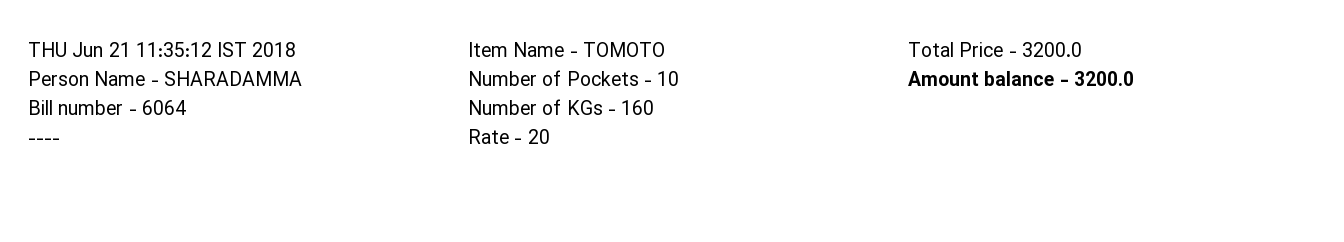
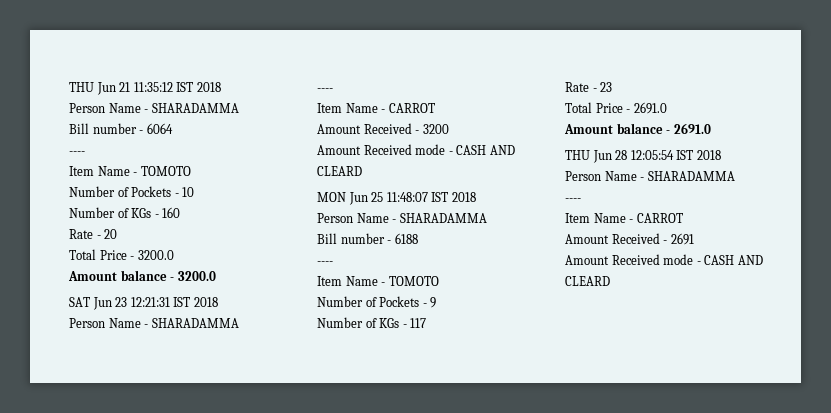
(1134, 78) none -> [69,297,218,310] [69,318,239,328] [317,88,333,92] [317,103,435,113] [317,123,449,134] [317,144,515,155] [317,166,362,176] [317,192,476,205] [317,213,487,223] [317,233,418,244] [317,261,333,265] [317,276,439,286] [317,296,437,308] [317,317,427,328] [565,82,613,92] [565,102,667,114] [564,123,711,134] [565,150,721,163] [565,171,735,181] [565,198,581,202] [565,213,683,223] [565,233,694,245] [565,254,763,265] [565,276,610,286] // SAT Jun 23 12:21:31 IST 2018 // Person Name - SHARADAMMA // ---- // Item Name - CARROT // Amount Received - 3200 // Amount Received mode - CASH AND CLEARD // MON Jun 25 11:48:07 IST 2018 // Person Name - SHARADAMMA // Bill number - 6188 // ---- // Item Name - TOMOTO // Number of Pockets - 9 // Number of KGs - 117 // Rate - 23 // Total Price - 2691.0 // Amount balance - 2691.0 // THU Jun 28 12:05:54 IST 2018 // Person Name - SHARADAMMA // ---- // Item Name - CARROT // Amount Received - 2691 // Amount Received mode - CASH AND CLEARD

